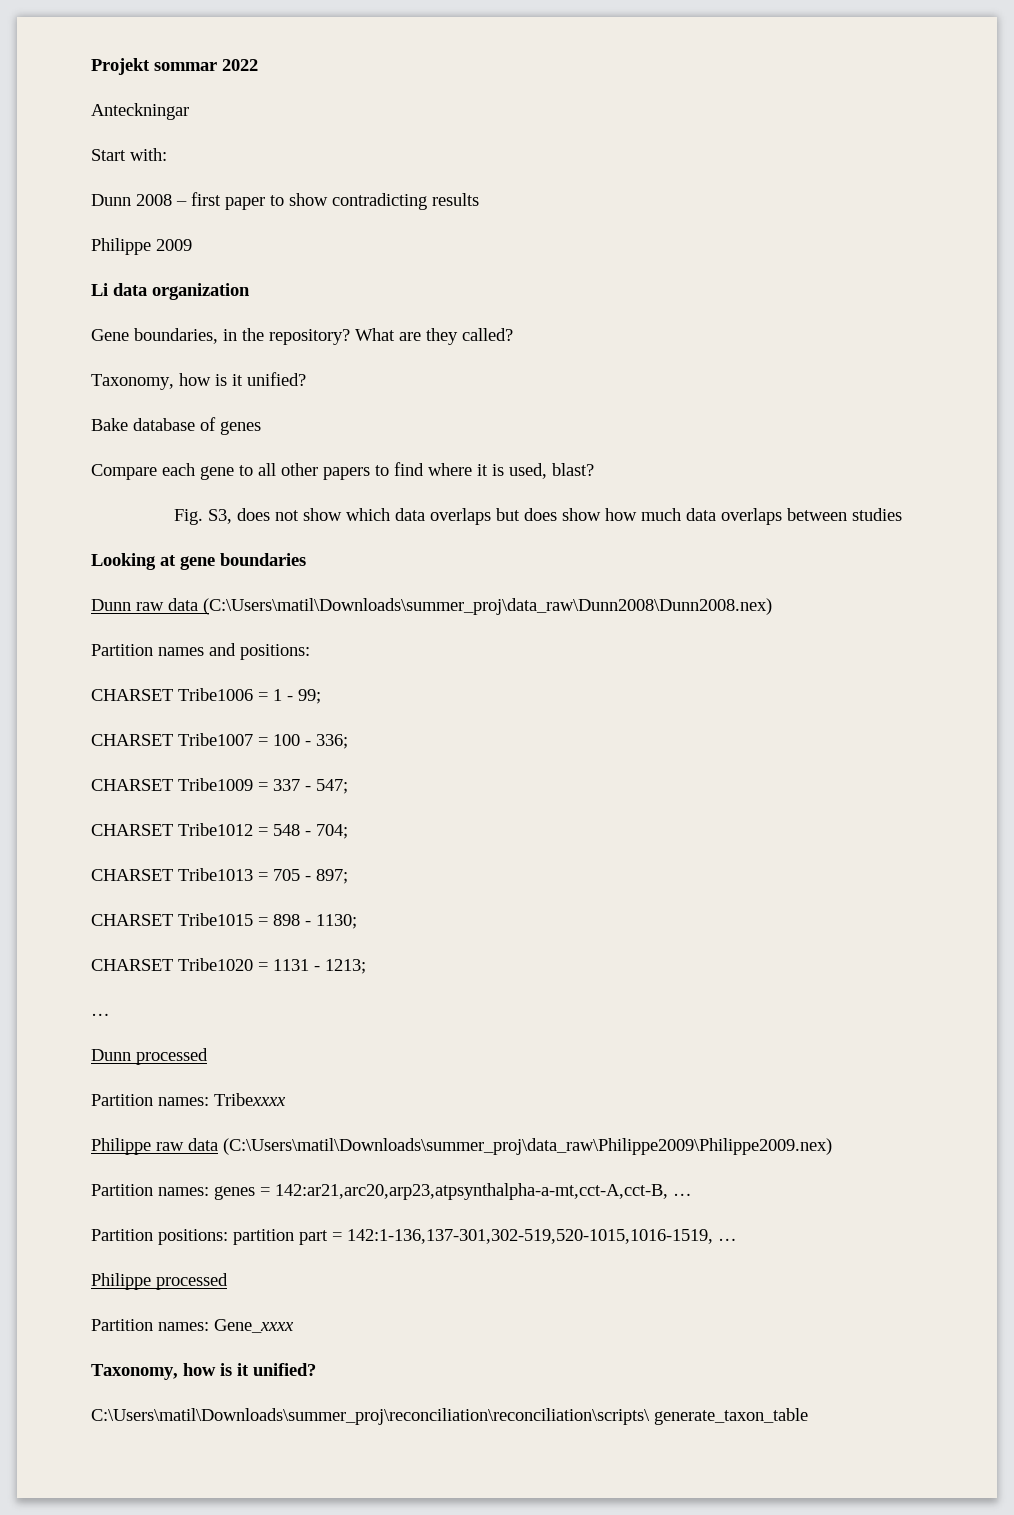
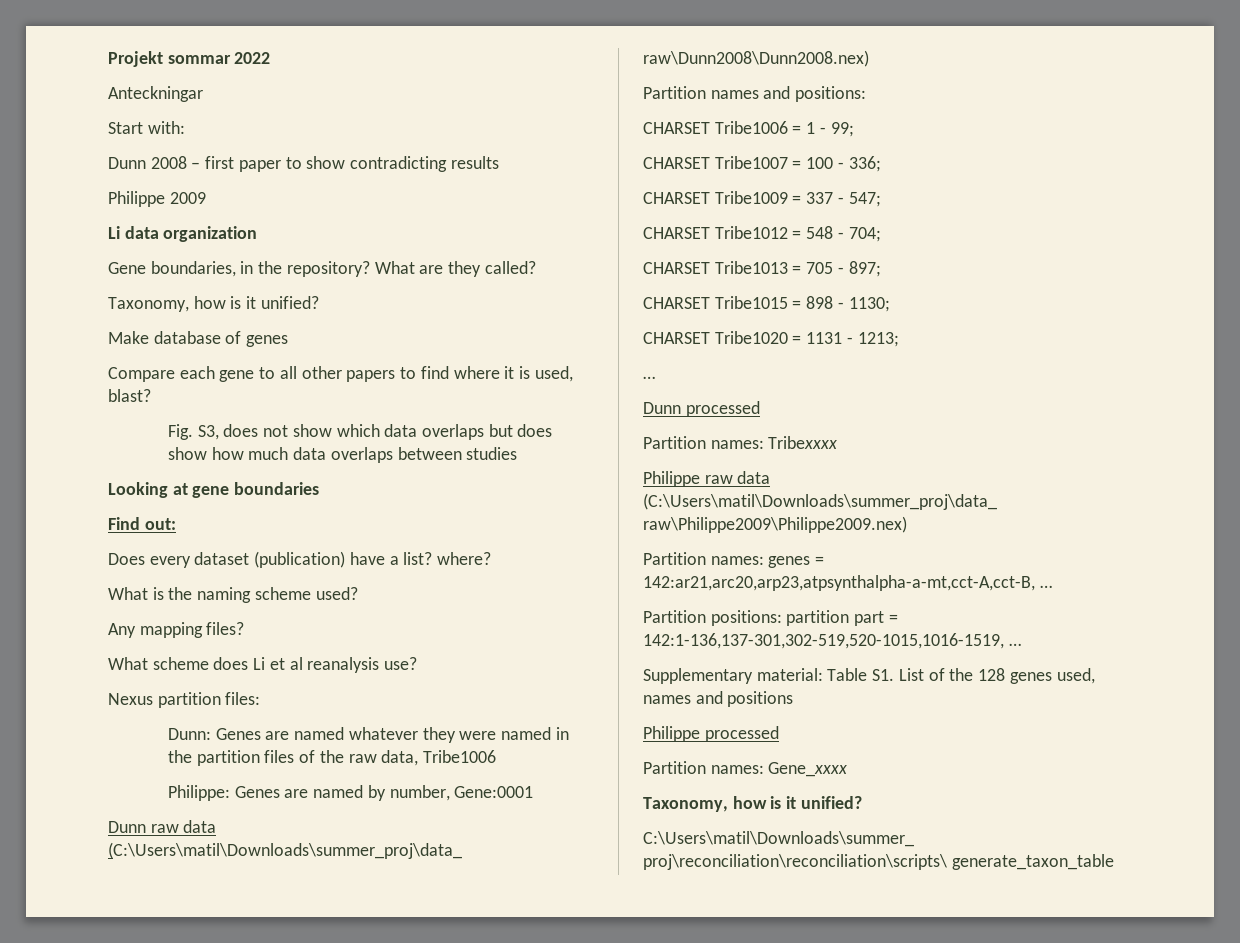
[91,418,128,431] Bake -> [108,331,149,344] Make
(306, 559) none -> [108,517,176,530] [108,551,492,568] [108,587,358,603] [108,622,245,638] [108,657,418,673] [108,692,261,708] [167,727,569,743] [167,750,496,766] [167,785,534,801] // Find out: // Does every dataset (publication) have a list? where? // What is the naming scheme used? // Any mapping files? // What scheme does Li et al reanalysis use? // Nexus partition files: // Dunn: Genes are named whatever they were named in the partition files of the raw data, Tribe1006 // Philippe: Genes are named by number, Gene:0001
(737, 1239) none -> [643,668,1095,684] [643,691,794,707] // Supplementary material: Table S1. List of the 128 genes used, names and positions

